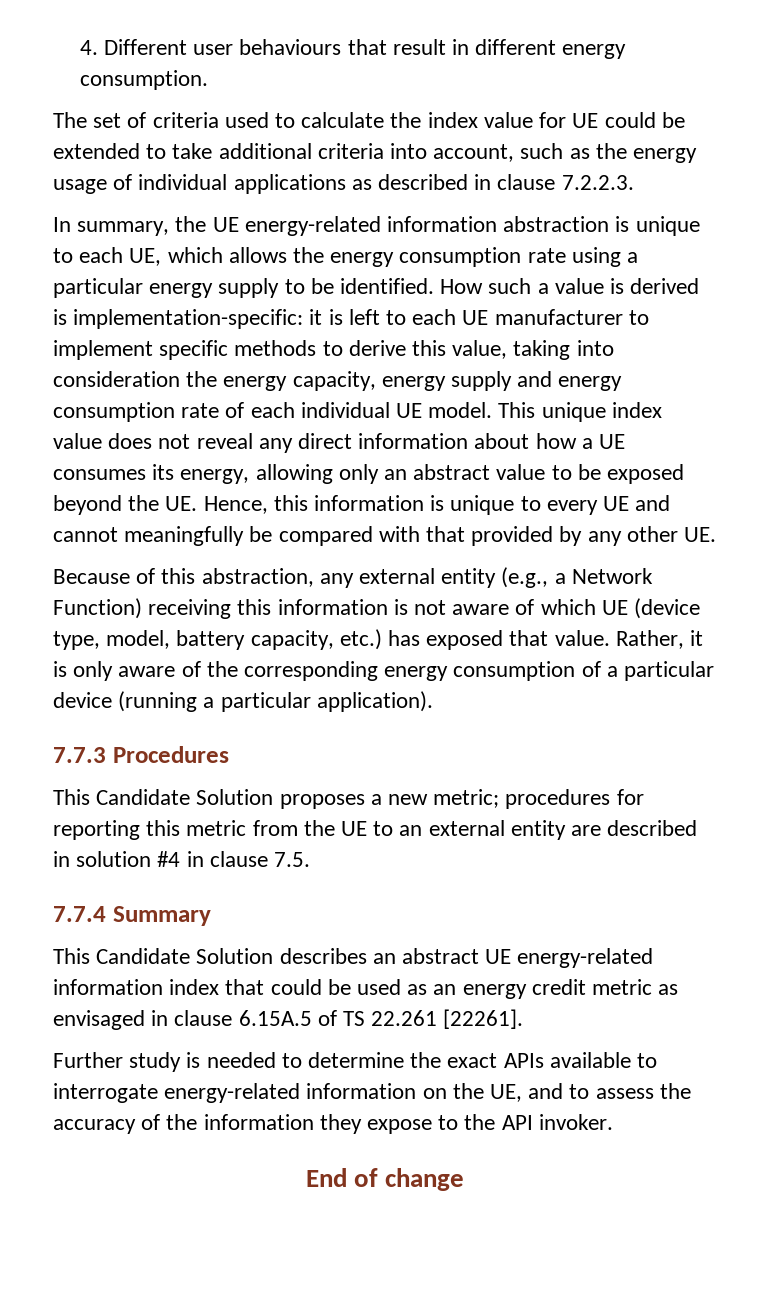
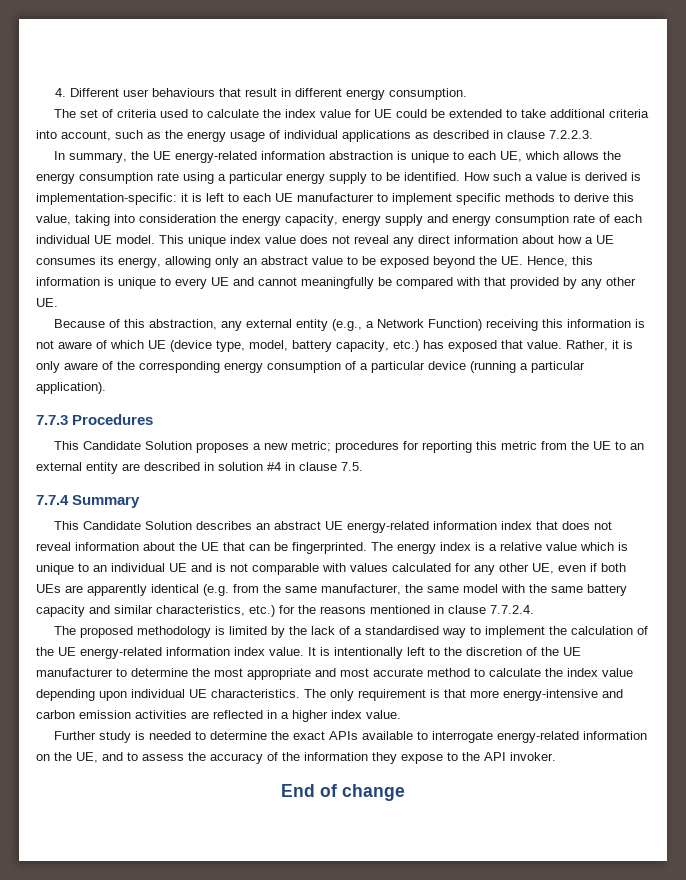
[270,979,679,999] [53,1009,524,1030] could be used as an energy credit metric as envisaged in clause 6.15A.5 of TS 22.261 [22261]. -> [562,521,613,530] [36,542,628,554] [36,563,626,575] [36,584,627,596] [36,605,534,617] [54,626,649,638] [36,647,581,659] [36,668,633,680] [36,689,623,701] [36,710,401,722] does not reveal information about the UE that can be fingerprinted. The energy index is a relative value which is unique to an individual UE and is not comparable with values calculated for any other UE, even if both UEs are apparently identical (e.g. from the same manufacturer, the same model with the same battery capacity and similar characteristics, etc.) for the reasons mentioned in clause 7.7.2.4. // The proposed methodology is limited by the lack of a standardised way to implement the calculation of the UE energy-related information index value. It is intentionally left to the discretion of the UE manufacturer to determine the most appropriate and most accurate method to calculate the index value depending upon individual UE characteristics. The only requirement is that more energy-intensive and carbon emission activities are reflected in a higher index value.

